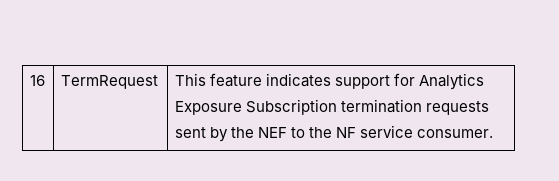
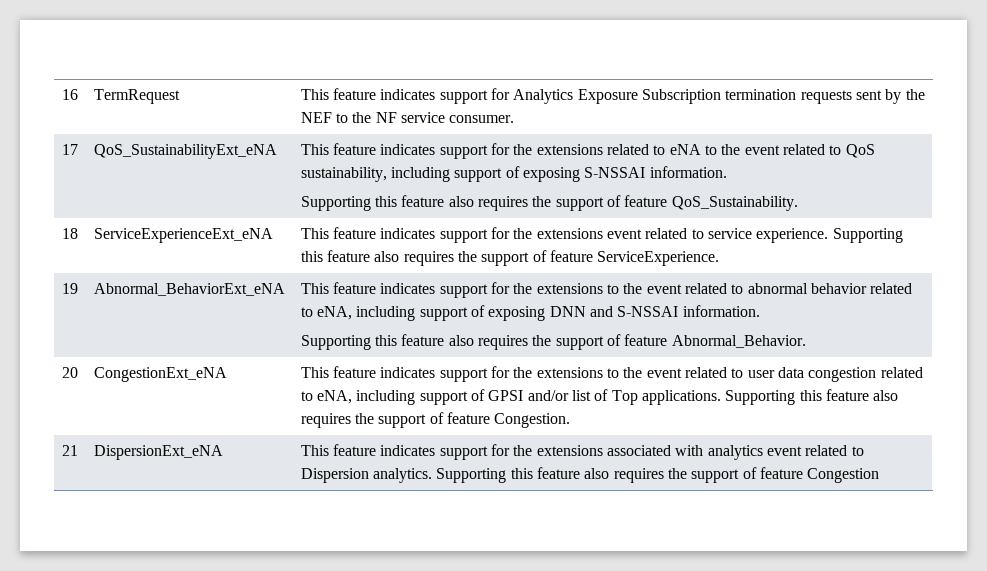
(494, 133) none -> [61,144,78,155] [93,144,277,159] [300,143,875,159] [300,166,727,182] [300,195,798,211] [61,228,78,239] [93,228,273,243] [300,227,903,243] [300,250,720,266] [61,283,78,294] [93,283,285,296] [300,282,913,298] [300,305,760,321] [300,334,806,350] [61,367,78,378] [93,367,227,382] [300,366,923,382] [300,389,899,405] [300,412,571,428] [61,445,78,456] [93,445,223,460] [300,444,864,460] [300,467,880,483] // 17 | QoS_SustainabilityExt_eNA | This feature indicates support for the extensions related to eNA to the event related to QoS sustainability, including support of exposing S-NSSAI information. // Supporting this feature also requires the support of feature QoS_Sustainability. // 18 | ServiceExperienceExt_eNA | This feature indicates support for the extensions event related to service experience. Supporting this feature also requires the support of feature ServiceExperience. // 19 | Abnormal_BehaviorExt_eNA | This feature indicates support for the extensions to the event related to abnormal behavior related to eNA, including support of exposing DNN and S-NSSAI information. // Supporting this feature also requires the support of feature Abnormal_Behavior. // 20 | CongestionExt_eNA | This feature indicates support for the extensions to the event related to user data congestion related to eNA, including support of GPSI and/or list of Top applications. Supporting this feature also requires the support of feature Congestion. // 21 | DispersionExt_eNA | This feature indicates support for the extensions associated with analytics event related to Dispersion analytics. Supporting this feature also requires the support of feature Congestion

